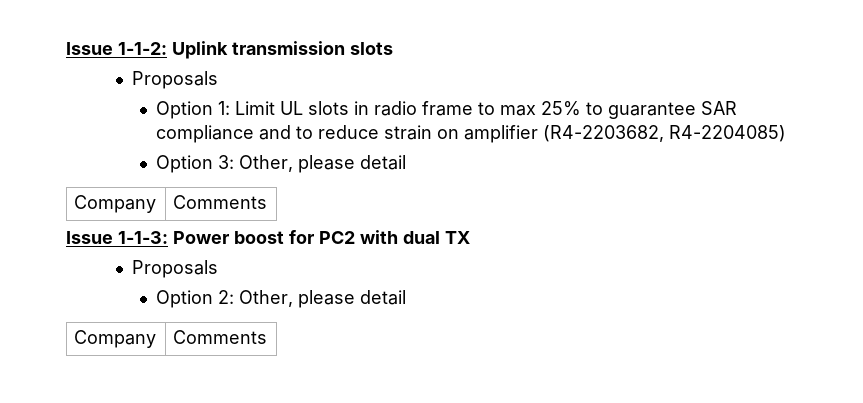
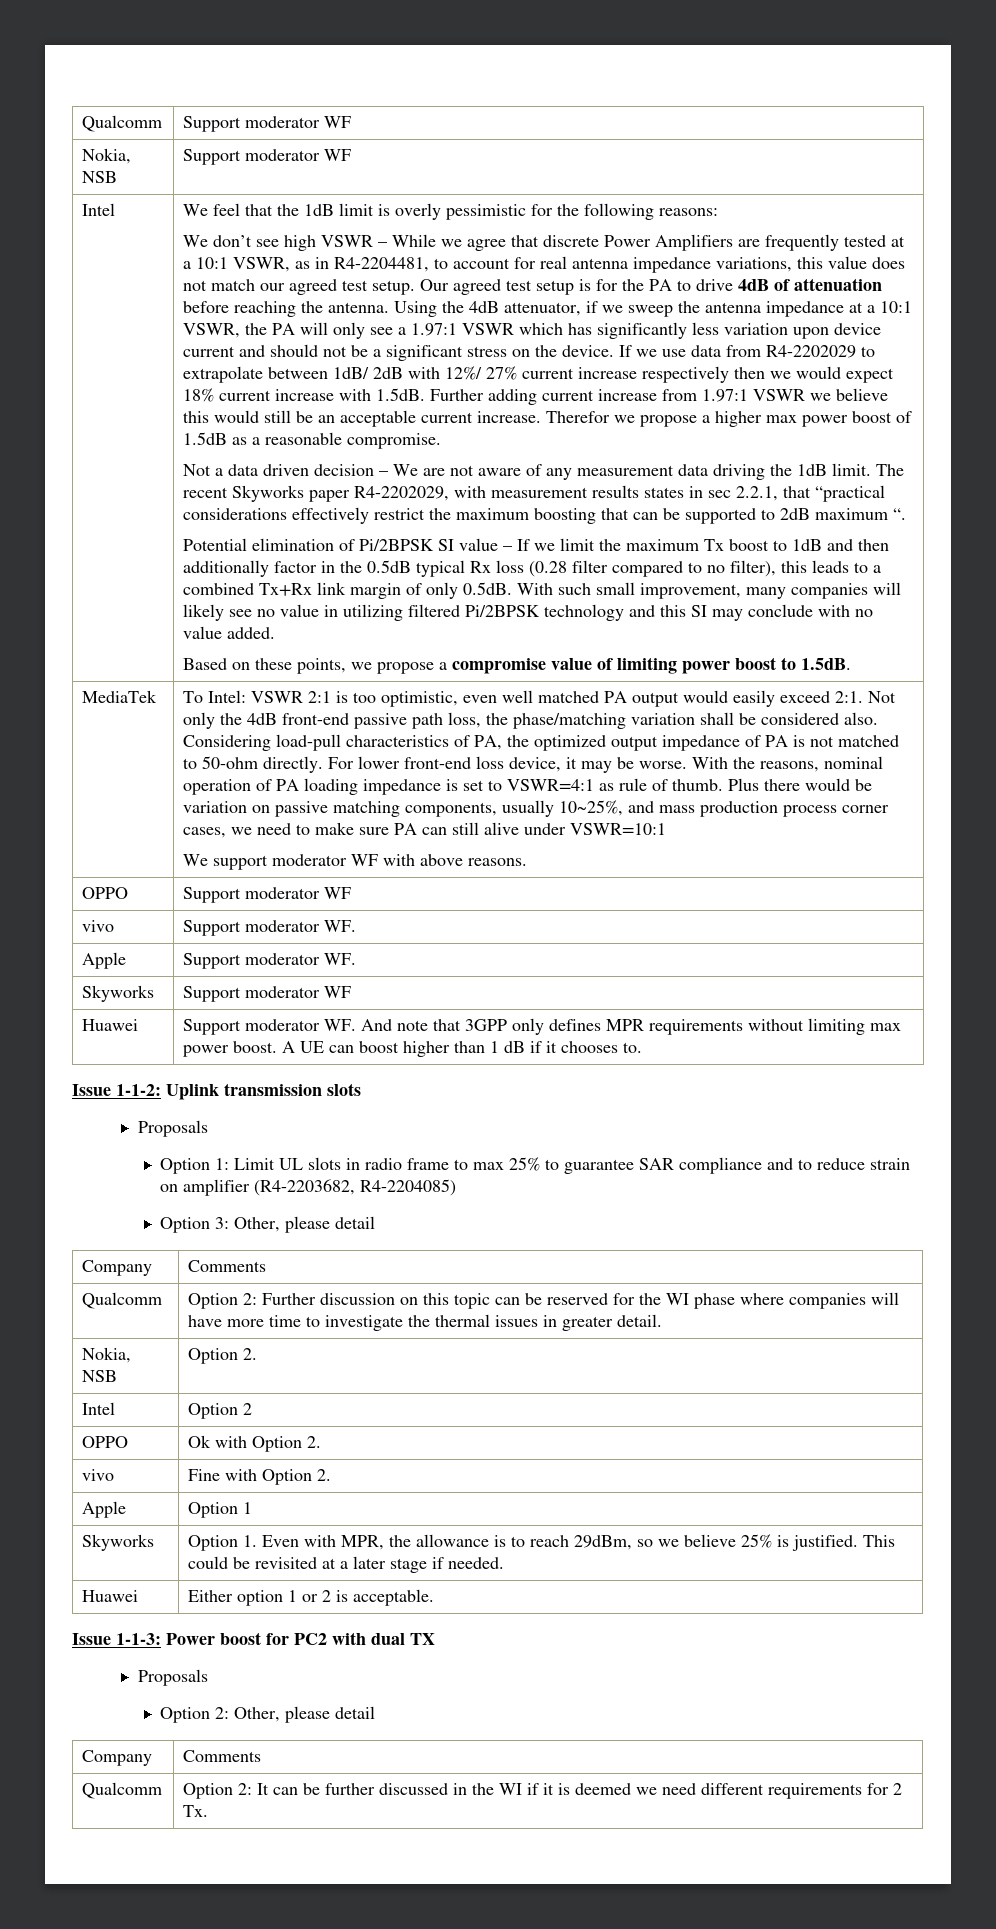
(66, 48) none -> [82,115,163,132] [183,116,352,132] [82,148,132,164] [82,171,118,183] [183,149,352,165] [82,203,116,216] [183,203,719,220] [183,234,906,251] [183,256,906,273] [183,278,883,295] [183,301,913,317] [183,322,882,339] [183,344,876,361] [183,366,895,383] [183,388,889,405] [183,410,913,427] [183,432,442,449] [183,463,905,480] [183,485,886,502] [183,507,907,524] [183,538,890,551] [183,560,882,577] [183,582,902,599] [183,604,874,621] [183,626,276,639] [183,657,852,674] [82,690,158,703] [183,690,897,707] [183,712,879,729] [183,734,900,751] [183,756,884,773] [183,778,873,795] [183,800,890,817] [183,822,667,838] [183,854,528,870] [82,887,129,899] [183,887,352,903] [82,920,115,932] [183,920,357,936] [82,952,127,969] [183,953,357,969] [82,985,155,1002] [183,986,352,1002] [82,1019,139,1031] [183,1018,902,1035] [183,1041,643,1057] Qualcomm | Support moderator WF // Nokia, NSB | Support moderator WF // Intel | We feel that the 1dB limit is overly pessimistic for the following reasons: // We don’t see high VSWR – While we agree that discrete Power Amplifiers are frequently tested at a 10:1 VSWR, as in R4-2204481, to account for real antenna impedance variations, this value does not match our agreed test setup. Our agreed test setup is for the PA to drive 4dB of attenuation before reaching the antenna. Using the 4dB attenuator, if we sweep the antenna impedance at a 10:1 VSWR, the PA will only see a 1.97:1 VSWR which has significantly less variation upon device current and should not be a significant stress on the device. If we use data from R4-2202029 to extrapolate between 1dB/ 2dB with 12%/ 27% current increase respectively then we would expect 18% current increase with 1.5dB. Further adding current increase from 1.97:1 VSWR we believe this would still be an acceptable current increase. Therefor we propose a higher max power boost of 1.5dB as a reasonable compromise. // Not a data driven decision – We are not aware of any measurement data driving the 1dB limit. The recent Skyworks paper R4-2202029, with measurement results states in sec 2.2.1, that “practical considerations effectively restrict the maximum boosting that can be supported to 2dB maximum “. // Potential elimination of Pi/2BPSK SI value – If we limit the maximum Tx boost to 1dB and then additionally factor in the 0.5dB typical Rx loss (0.28 filter compared to no filter), this leads to a combined Tx+Rx link margin of only 0.5dB. With such small improvement, many companies will likely see no value in utilizing filtered Pi/2BPSK technology and this SI may conclude with no value added. // Based on these points, we propose a compromise value of limiting power boost to 1.5dB. // MediaTek | To Intel: VSWR 2:1 is too optimistic, even well matched PA output would easily exceed 2:1. Not only the 4dB front-end passive path loss, the phase/matching variation shall be considered also. Considering load-pull characteristics of PA, the optimized output impedance of PA is not matched to 50-ohm directly. For lower front-end loss device, it may be worse. With the reasons, nominal operation of PA loading impedance is set to VSWR=4:1 as rule of thumb. Plus there would be variation on passive matching components, usually 10~25%, and mass production process corner cases, we need to make sure PA can still alive under VSWR=10:1 // We support moderator WF with above reasons. // OPPO | Support moderator WF // vivo | Support moderator WF. // Apple | Support moderator WF. // Skyworks | Support moderator WF // Huawei | Support moderator WF. And note that 3GPP only defines MPR requirements without limiting max power boost. A UE can boost higher than 1 dB if it chooses to. //
(268, 202) none -> [82,1292,163,1309] [188,1292,900,1309] [188,1314,663,1331] [82,1347,132,1363] [82,1370,118,1382] [188,1348,258,1364] [82,1402,116,1415] [188,1403,253,1419] [82,1436,129,1448] [188,1435,322,1452] [82,1469,115,1481] [188,1469,332,1485] [82,1501,127,1518] [188,1502,253,1518] [82,1534,155,1551] [188,1534,896,1551] [188,1556,505,1573] [82,1590,139,1602] [188,1589,435,1606] // Qualcomm | Option 2: Further discussion on this topic can be reserved for the WI phase where companies will have more time to investigate the thermal issues in greater detail. // Nokia, NSB | Option 2. // Intel | Option 2 // OPPO | Ok with Option 2. // vivo | Fine with Option 2. // Apple | Option 1 // Skyworks | Option 1. Even with MPR, the allowance is to reach 29dBm, so we believe 25% is justified. This could be revisited at a later stage if needed. // Huawei | Either option 1 or 2 is acceptable.
(268, 337) none -> [82,1782,163,1799] [183,1783,903,1799] [183,1805,209,1817] // Qualcomm | Option 2: It can be further discussed in the WI if it is deemed we need different requirements for 2 Tx.

